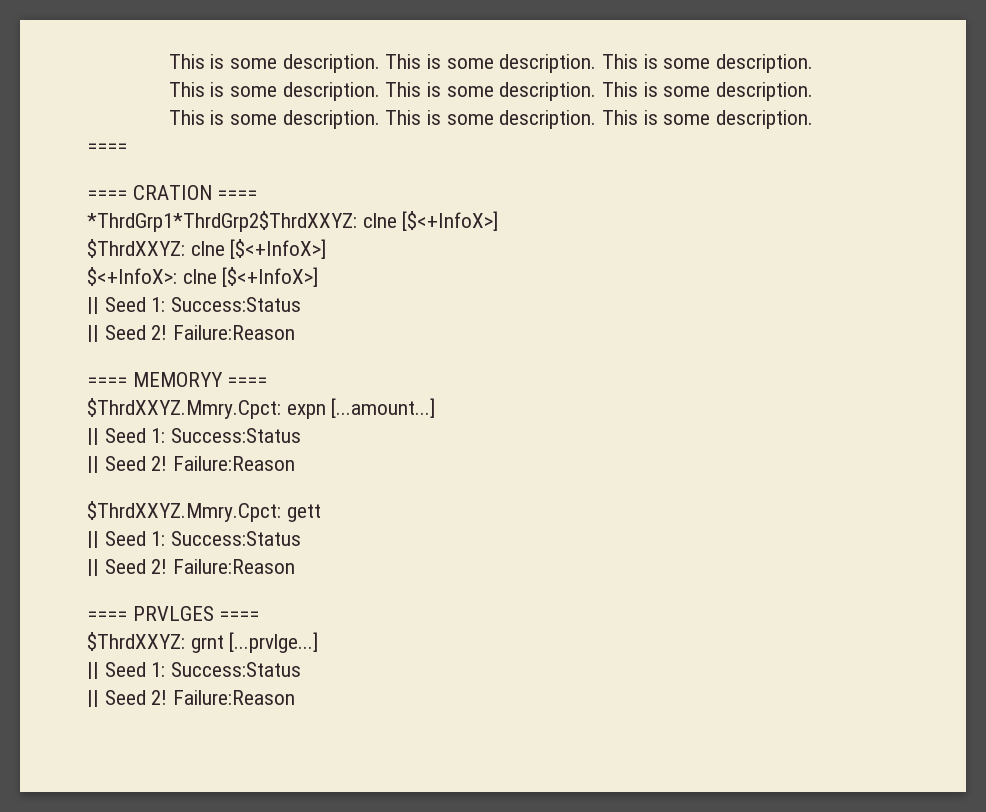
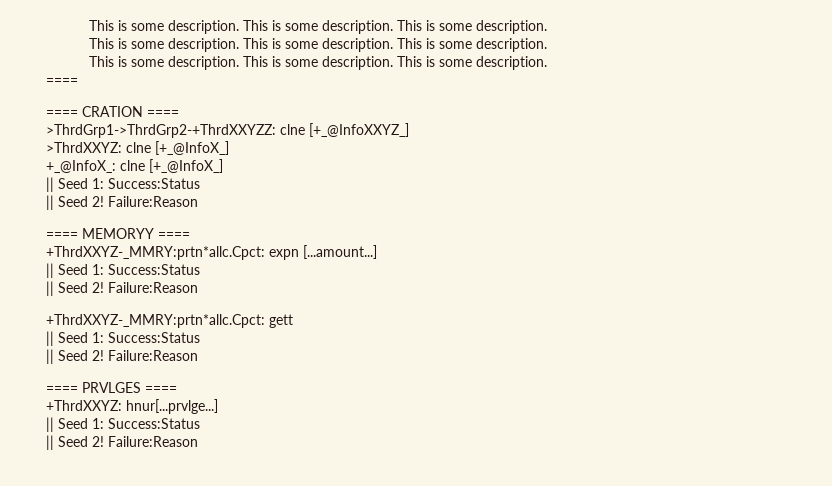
[87,211,499,232] [87,239,327,259] [87,267,319,287] *ThrdGrp1*ThrdGrp2$ThrdXXYZ: clne [$<+InfoX>] // $ThrdXXYZ: clne [$<+InfoX>] // $<+InfoX>: clne [$<+InfoX>] -> [46,123,409,138] [46,141,229,155] [46,159,223,173] >ThrdGrp1->ThrdGrp2-+ThrdXXYZZ: clne [+_@InfoXXYZ_] // >ThrdXXYZ: clne [+_@InfoX_] // +_@InfoX_: clne [+_@InfoX_]
[87,398,281,419] $ThrdXXYZ.Mmry.Cpct: -> [46,246,265,260] +ThrdXXYZ-_MMRY:prtn*allc.Cpct:
[87,501,281,522] $ThrdXXYZ.Mmry.Cpct: -> [46,314,265,328] +ThrdXXYZ-_MMRY:prtn*allc.Cpct:
[87,632,319,653] $ThrdXXYZ: grnt [...prvlge...] -> [46,399,218,414] +ThrdXXYZ: hnur[...prvlge...]

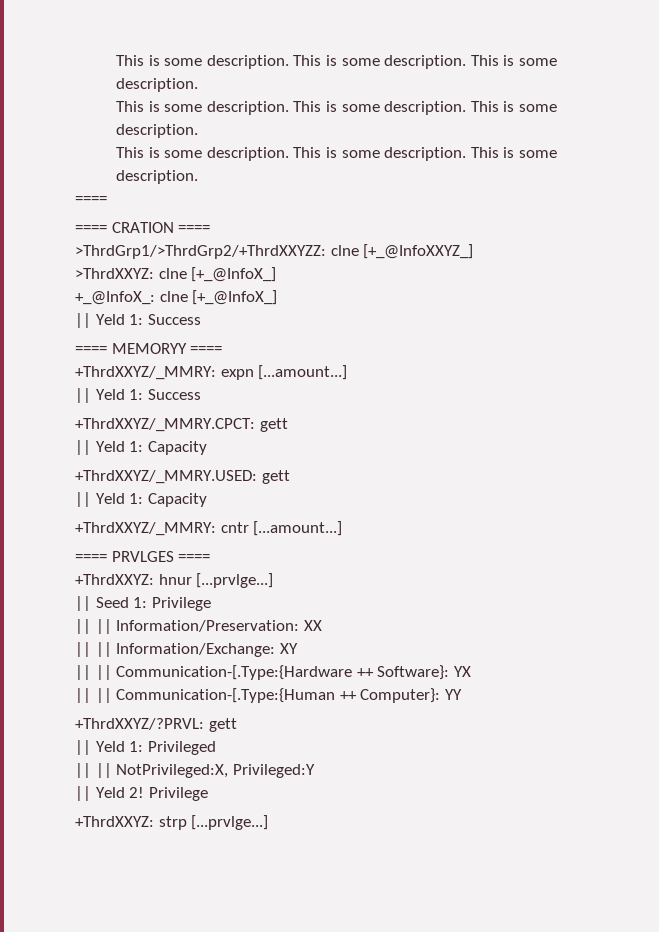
[46,124,276,138] >ThrdGrp1->ThrdGrp2-+ThrdXXYZZ: -> [75,245,326,259] >ThrdGrp1/>ThrdGrp2/+ThrdXXYZZ:
[58,178,200,189] [46,195,198,210] Seed 1: Success:Status // || Seed 2! Failure:Reason -> [95,314,201,325] Yeld 1: Success
[46,246,265,260] +ThrdXXYZ-_MMRY:prtn*allc.Cpct: -> [75,366,216,380] +ThrdXXYZ/_MMRY:
[58,264,200,275] [46,281,198,296] [46,314,293,328] [46,331,200,346] [46,349,198,364] Seed 1: Success:Status // || Seed 2! Failure:Reason // +ThrdXXYZ-_MMRY:prtn*allc.Cpct: gett // || Seed 1: Success:Status // || Seed 2! Failure:Reason -> [95,389,201,400] [75,418,288,432] [75,440,207,455] [75,470,290,484] [75,492,207,507] [75,521,343,536] Yeld 1: Success // +ThrdXXYZ/_MMRY.CPCT: gett // || Yeld 1: Capacity // +ThrdXXYZ/_MMRY.USED: gett // || Yeld 1: Capacity // +ThrdXXYZ/_MMRY: cntr [...amount...]
[126,399,218,414] [46,417,200,432] [46,435,198,450] hnur[...prvlge...] // || Seed 1: Success:Status // || Seed 2! Failure:Reason -> [158,573,274,588] [75,596,211,611] [75,619,322,634] [75,642,298,657] [75,665,471,680] [75,688,462,703] [75,718,237,732] [75,740,216,755] [75,763,315,778] [75,786,208,801] [75,815,269,830] hnur [...prvlge...] // || Seed 1: Privilege // || || Information/Preservation: XX // || || Information/Exchange: XY // || || Communication-[.Type:{Hardware ++ Software}: YX // || || Communication-[.Type:{Human ++ Computer}: YY // +ThrdXXYZ/?PRVL: gett // || Yeld 1: Privileged // || || NotPrivileged:X, Privileged:Y // || Yeld 2! Privilege // +ThrdXXYZ: strp [...prvlge...]

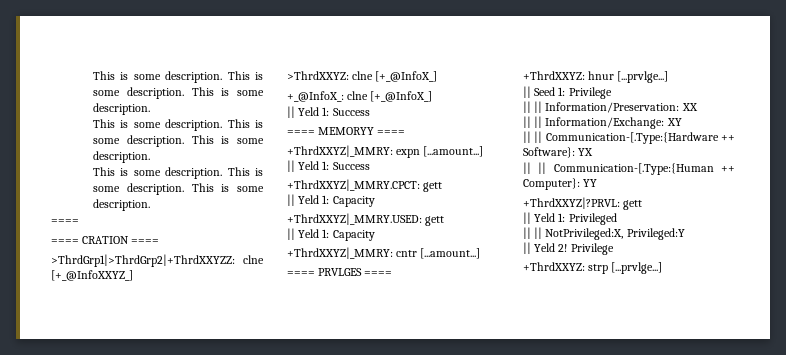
[75,245,326,259] >ThrdGrp1/>ThrdGrp2/+ThrdXXYZZ: -> [51,254,235,267] >ThrdGrp1|>ThrdGrp2|+ThrdXXYZZ:
[75,366,216,380] +ThrdXXYZ/_MMRY: -> [287,145,393,157] +ThrdXXYZ|_MMRY:
[75,418,288,432] [75,440,207,455] [75,470,290,484] [75,492,207,507] [75,522,216,536] +ThrdXXYZ/_MMRY.CPCT: gett // || Yeld 1: Capacity // +ThrdXXYZ/_MMRY.USED: gett // || Yeld 1: Capacity // +ThrdXXYZ/_MMRY: -> [287,179,443,192] [287,194,375,207] [287,213,445,226] [287,228,375,241] [287,247,393,259] +ThrdXXYZ|_MMRY.CPCT: gett // || Yeld 1: Capacity // +ThrdXXYZ|_MMRY.USED: gett // || Yeld 1: Capacity // +ThrdXXYZ|_MMRY:
[75,718,204,730] +ThrdXXYZ/?PRVL: -> [523,197,620,209] +ThrdXXYZ|?PRVL:

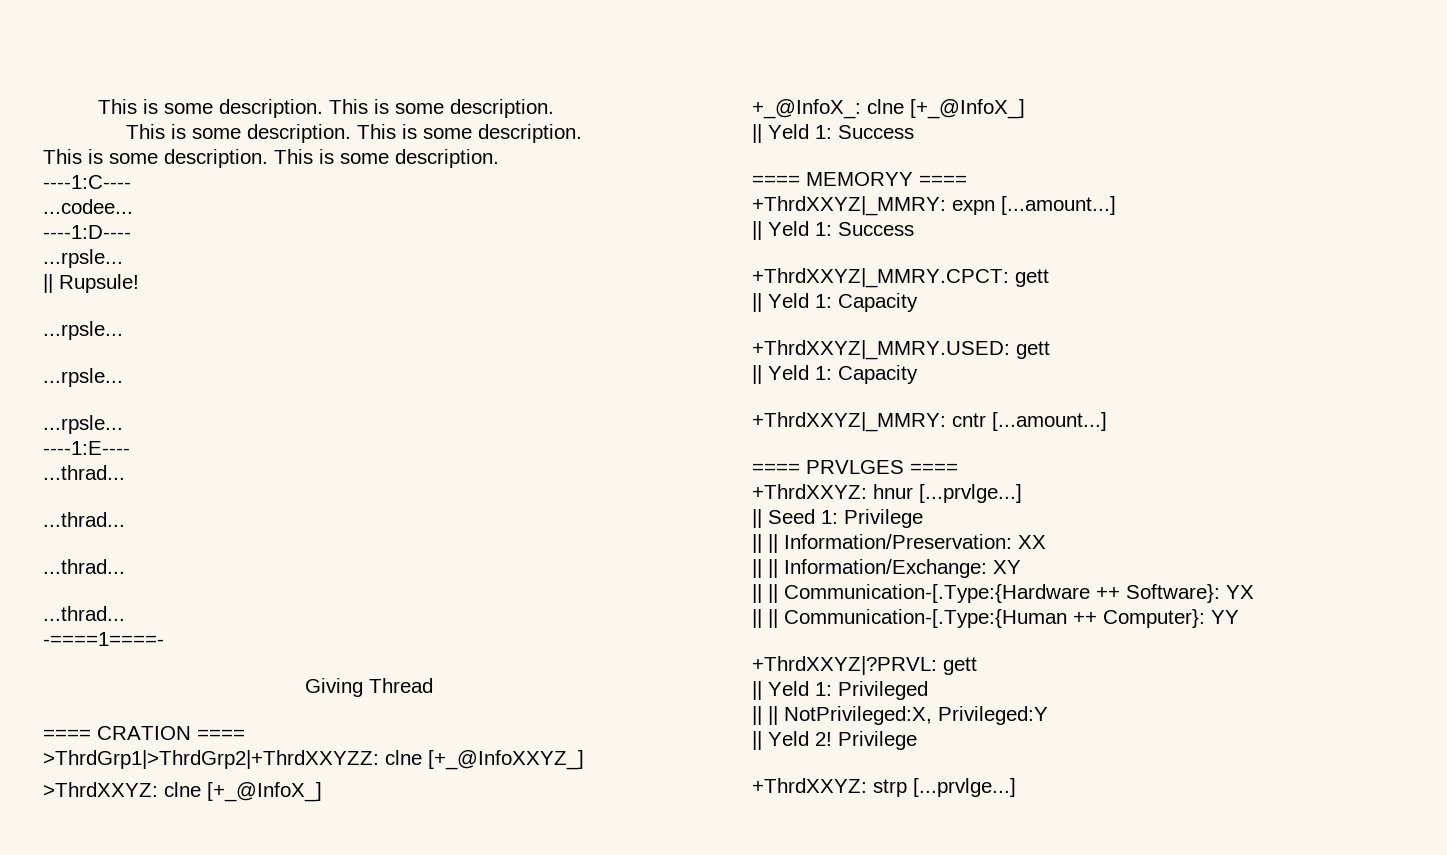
[92,71,263,83] [92,87,264,99] [92,103,150,115] [92,119,263,131] [92,135,264,147] [92,151,150,163] [92,167,263,179] [92,183,264,195] [92,199,150,211] [51,219,79,224] This is some description. This is some description. This is some description. // This is some description. This is some description. This is some description. // This is some description. This is some description. This is some description. // ==== -> [98,99,555,118] [125,124,582,143] [43,149,499,168] [43,175,131,189] [43,199,133,214] [43,225,131,239] [43,249,123,268] [43,274,139,293] [43,321,123,340] [43,368,123,387] [43,415,123,434] [43,441,130,455] [43,465,125,480] [43,512,125,527] [43,559,125,574] [43,606,125,621] [43,632,164,646] [305,678,433,697] This is some description. This is some description. // This is some description. This is some description. // This is some description. This is some description. // ----1:C---- // ...codee... // ----1:D---- // ...rpsle... // || Rupsule! // ...rpsle... // ...rpsle... // ...rpsle... // ----1:E---- // ...thrad... // ...thrad... // ...thrad... // ...thrad... // -====1====- // Giving Thread

